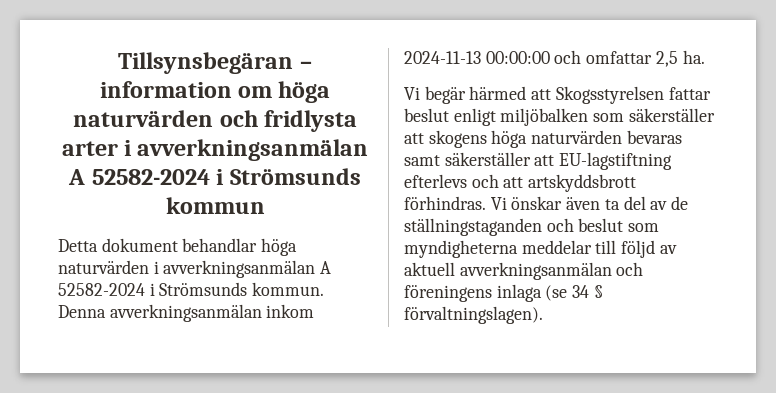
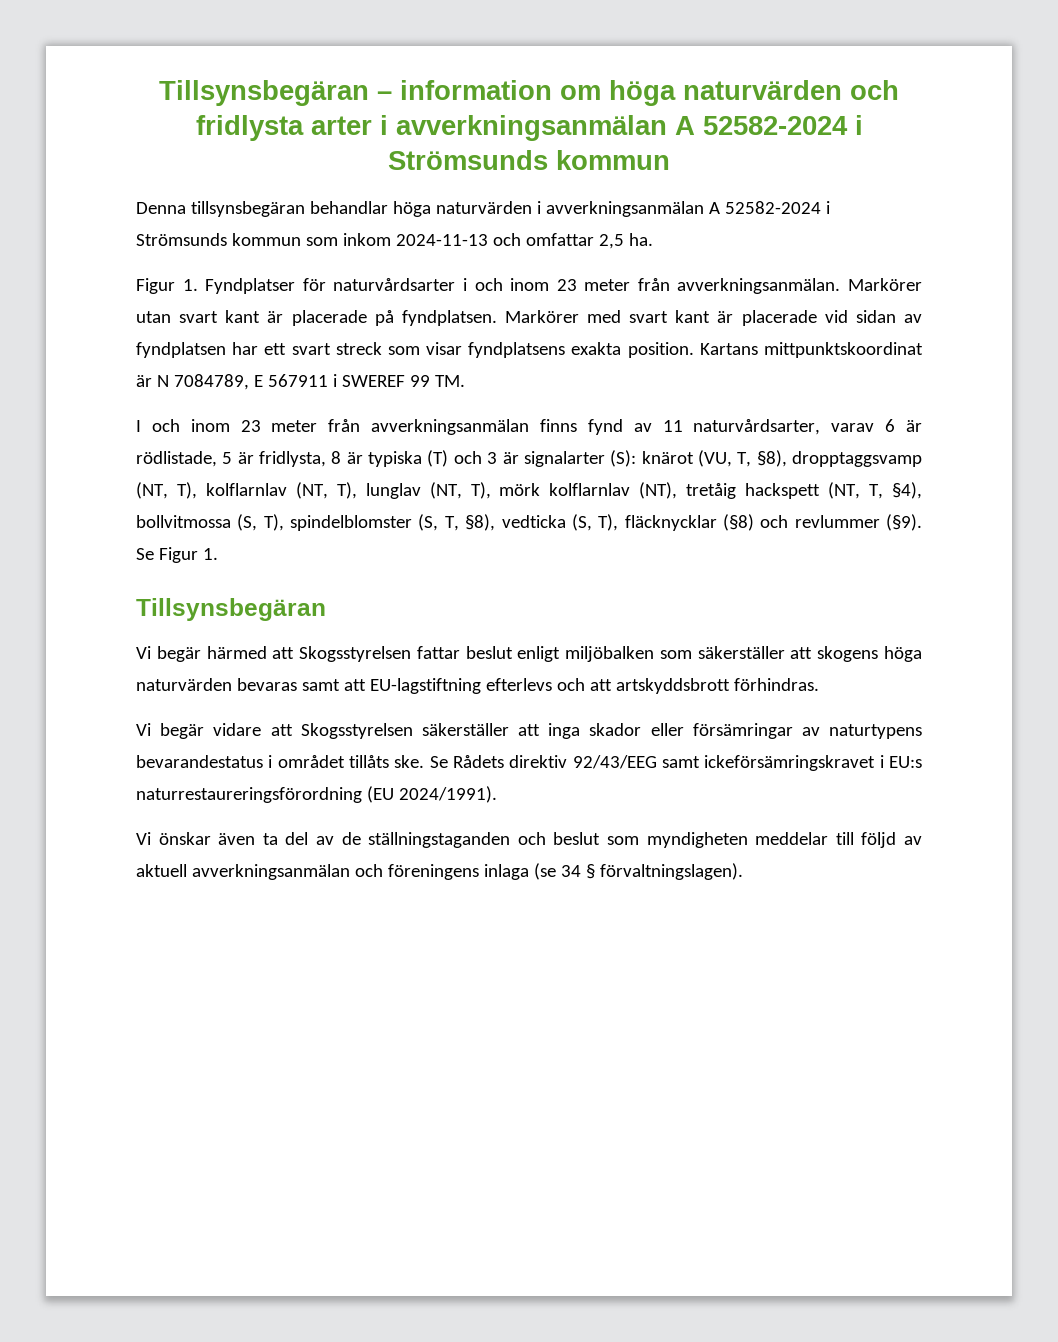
[58,238,178,252] Detta dokument -> [136,201,305,217] Denna tillsynsbegäran
[252,282,325,296] [58,304,262,322] kommun. Denna avverkningsanmälan -> [231,233,338,246] kommun som
[485,51,550,64] 00:00:00 -> (488, 240) none
(705, 57) none -> [136,278,922,294] [136,310,922,326] [136,342,923,358] [136,374,465,390] [136,419,923,435] [136,450,923,467] [136,482,923,499] [136,514,922,531] [136,547,218,563] [136,598,326,621] // Figur 1. Fyndplatser för naturvårdsarter i och inom 23 meter från avverkningsanmälan. Markörer utan svart kant är placerade på fyndplatsen. Markörer med svart kant är placerade vid sidan av fyndplatsen har ett svart streck som visar fyndplatsens exakta position. Kartans mittpunktskoordinat är N 7084789, E 567911 i SWEREF 99 TM. // I och inom 23 meter från avverkningsanmälan finns fynd av 11 naturvårdsarter, varav 6 är rödlistade, 5 är fridlysta, 8 är typiska (T) och 3 är signalarter (S): knärot (VU, T, §8), dropptaggsvamp (NT, T), kolflarnlav (NT, T), lunglav (NT, T), mörk kolflarnlav (NT), tretåig hackspett (NT, T, §4), bollvitmossa (S, T), spindelblomster (S, T, §8), vedticka (S, T), fläcknycklar (§8) och revlummer (§9). Se Figur 1. // Tillsynsbegäran
[444,152,531,166] säkerställer -> (340, 685) none
(486, 203) none -> [136,723,922,739] [136,755,922,771] [136,786,497,803] // Vi begär vidare att Skogsstyrelsen säkerställer att inga skador eller försämringar av naturtypens bevarandestatus i området tillåts ske. Se Rådets direktiv 92/43/EEG samt ickeförsämringskravet i EU:s naturrestaureringsförordning (EU 2024/1991). //
[404,240,518,258] myndigheterna -> [646,832,748,848] myndigheten

